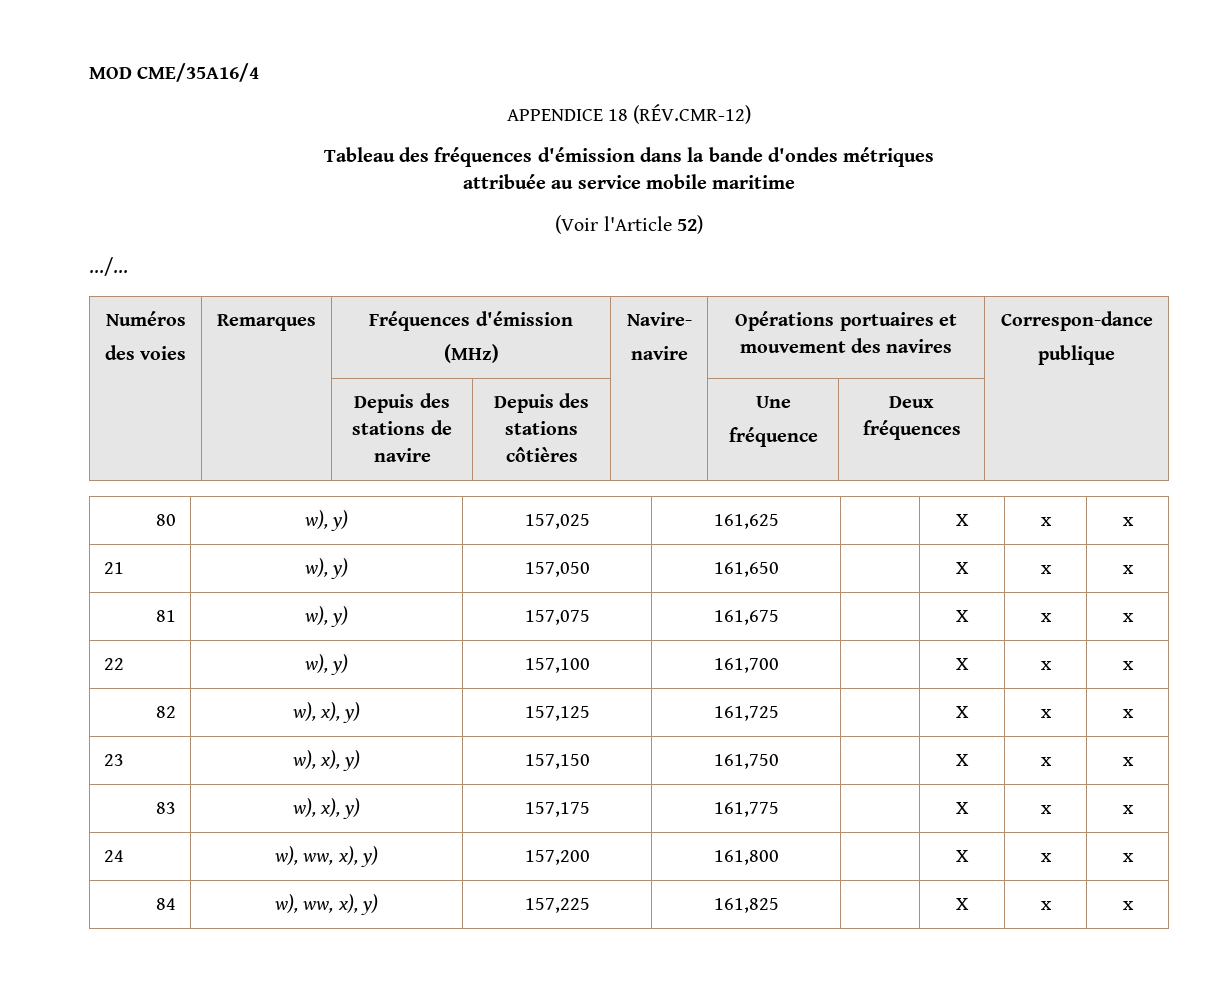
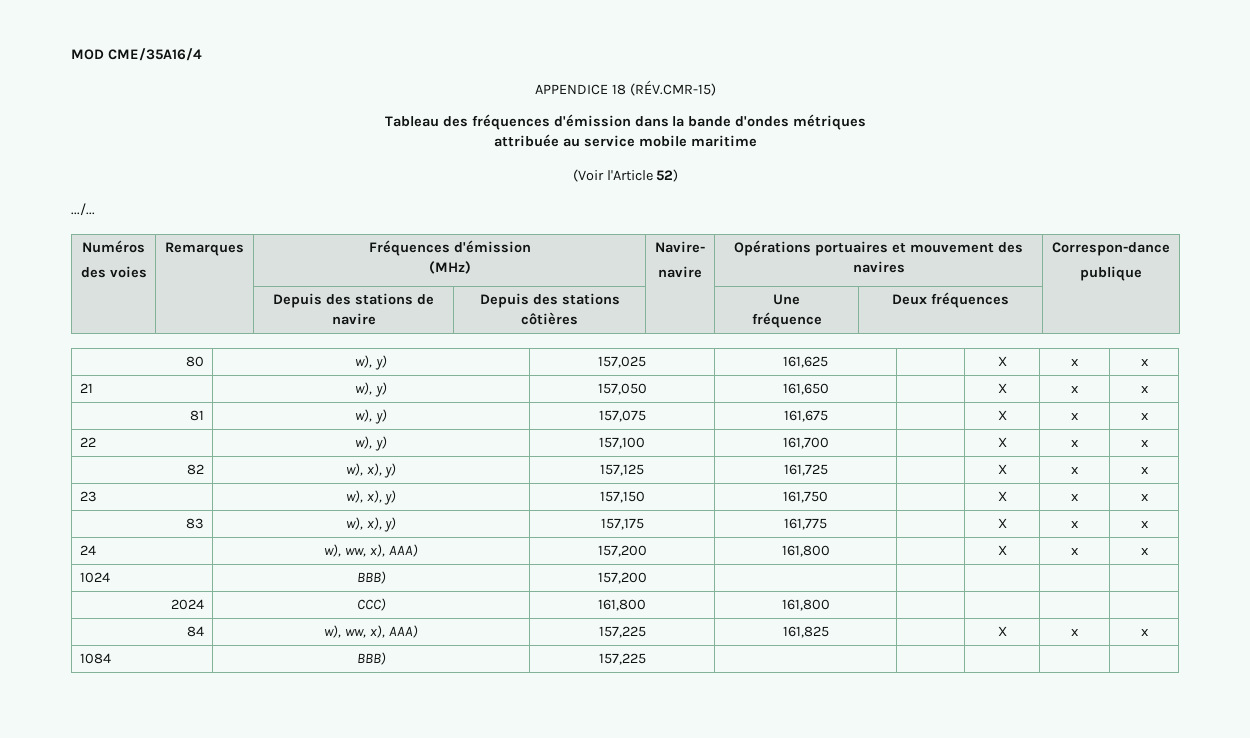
[633,103,752,124] (RÉV.CMR-12) -> [629,80,716,96] (RÉV.CMR-15)
[360,846,378,867] y) -> [388,544,418,557] AAA)
(1134, 857) none -> [79,572,110,583] [356,571,386,584] [597,572,647,584] [171,599,205,610] [356,598,386,611] [598,599,646,611] [781,599,830,611] // 1024 | BBB) | 157,200 | | | | | // 2024 | CCC) | 161,800 | 161,800 | | | |
[360,894,378,915] y) -> [388,625,418,638] AAA)
(1134, 905) none -> [79,653,111,664] [356,652,386,665] [598,653,646,665] // 1084 | BBB) | 157,225 | | | | |

